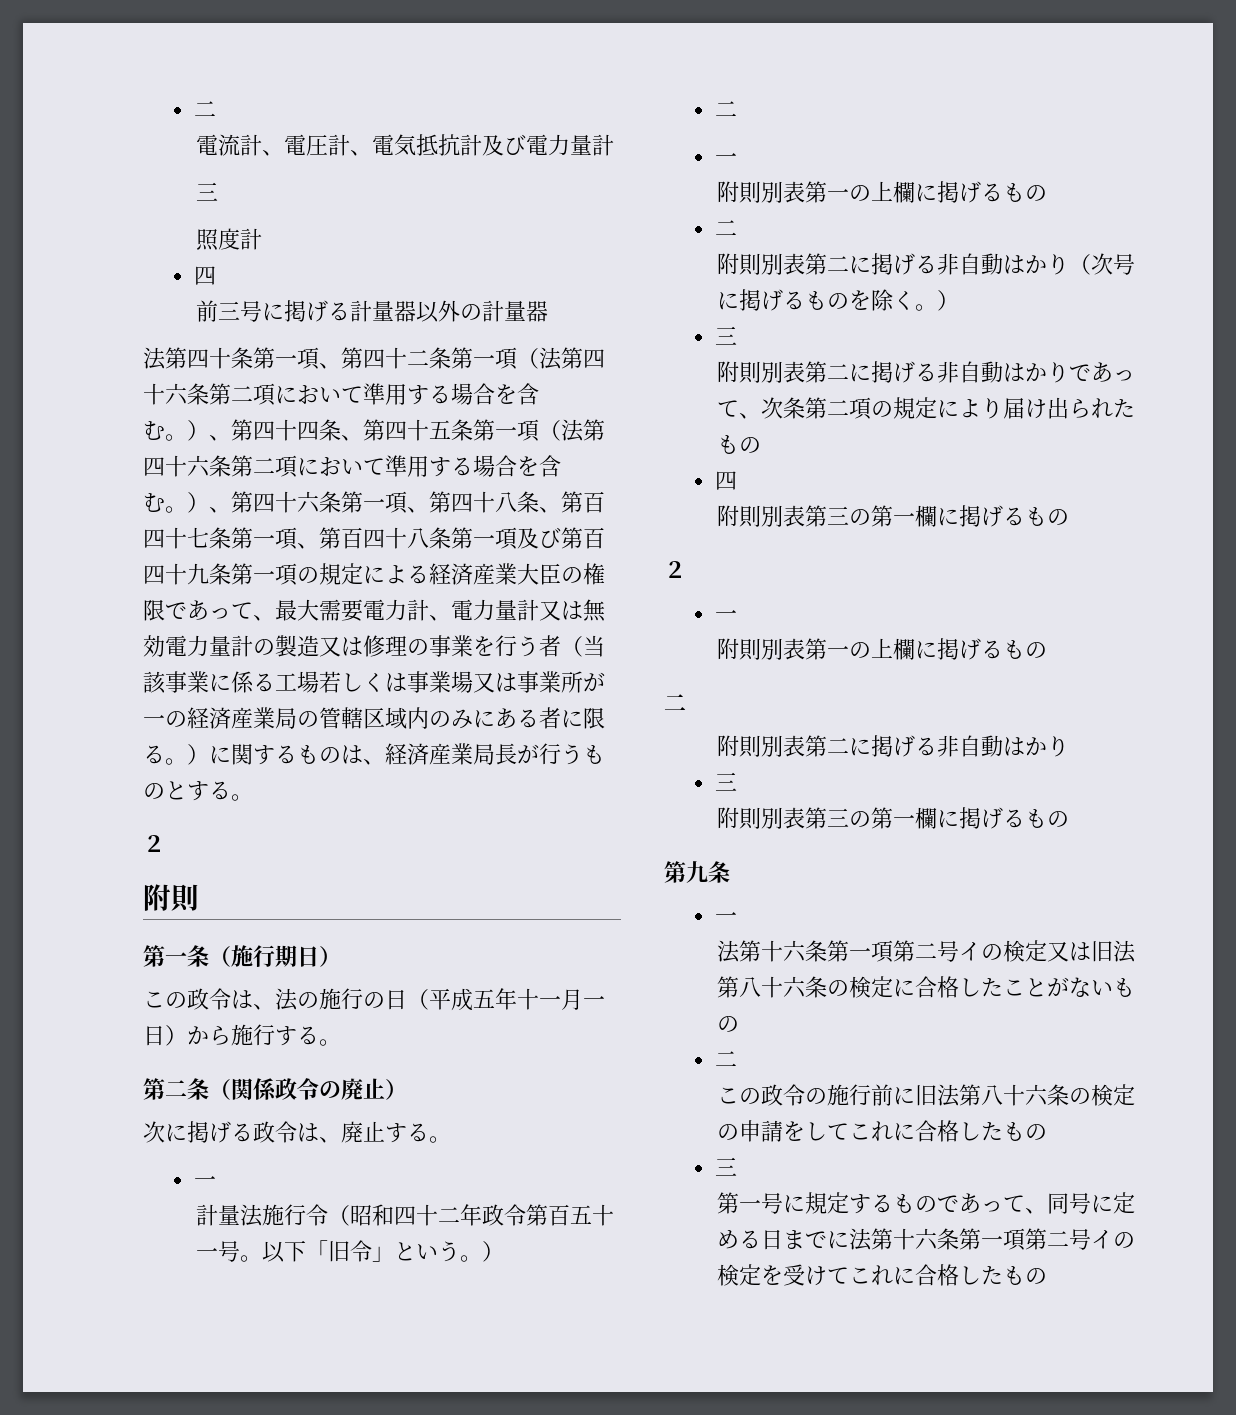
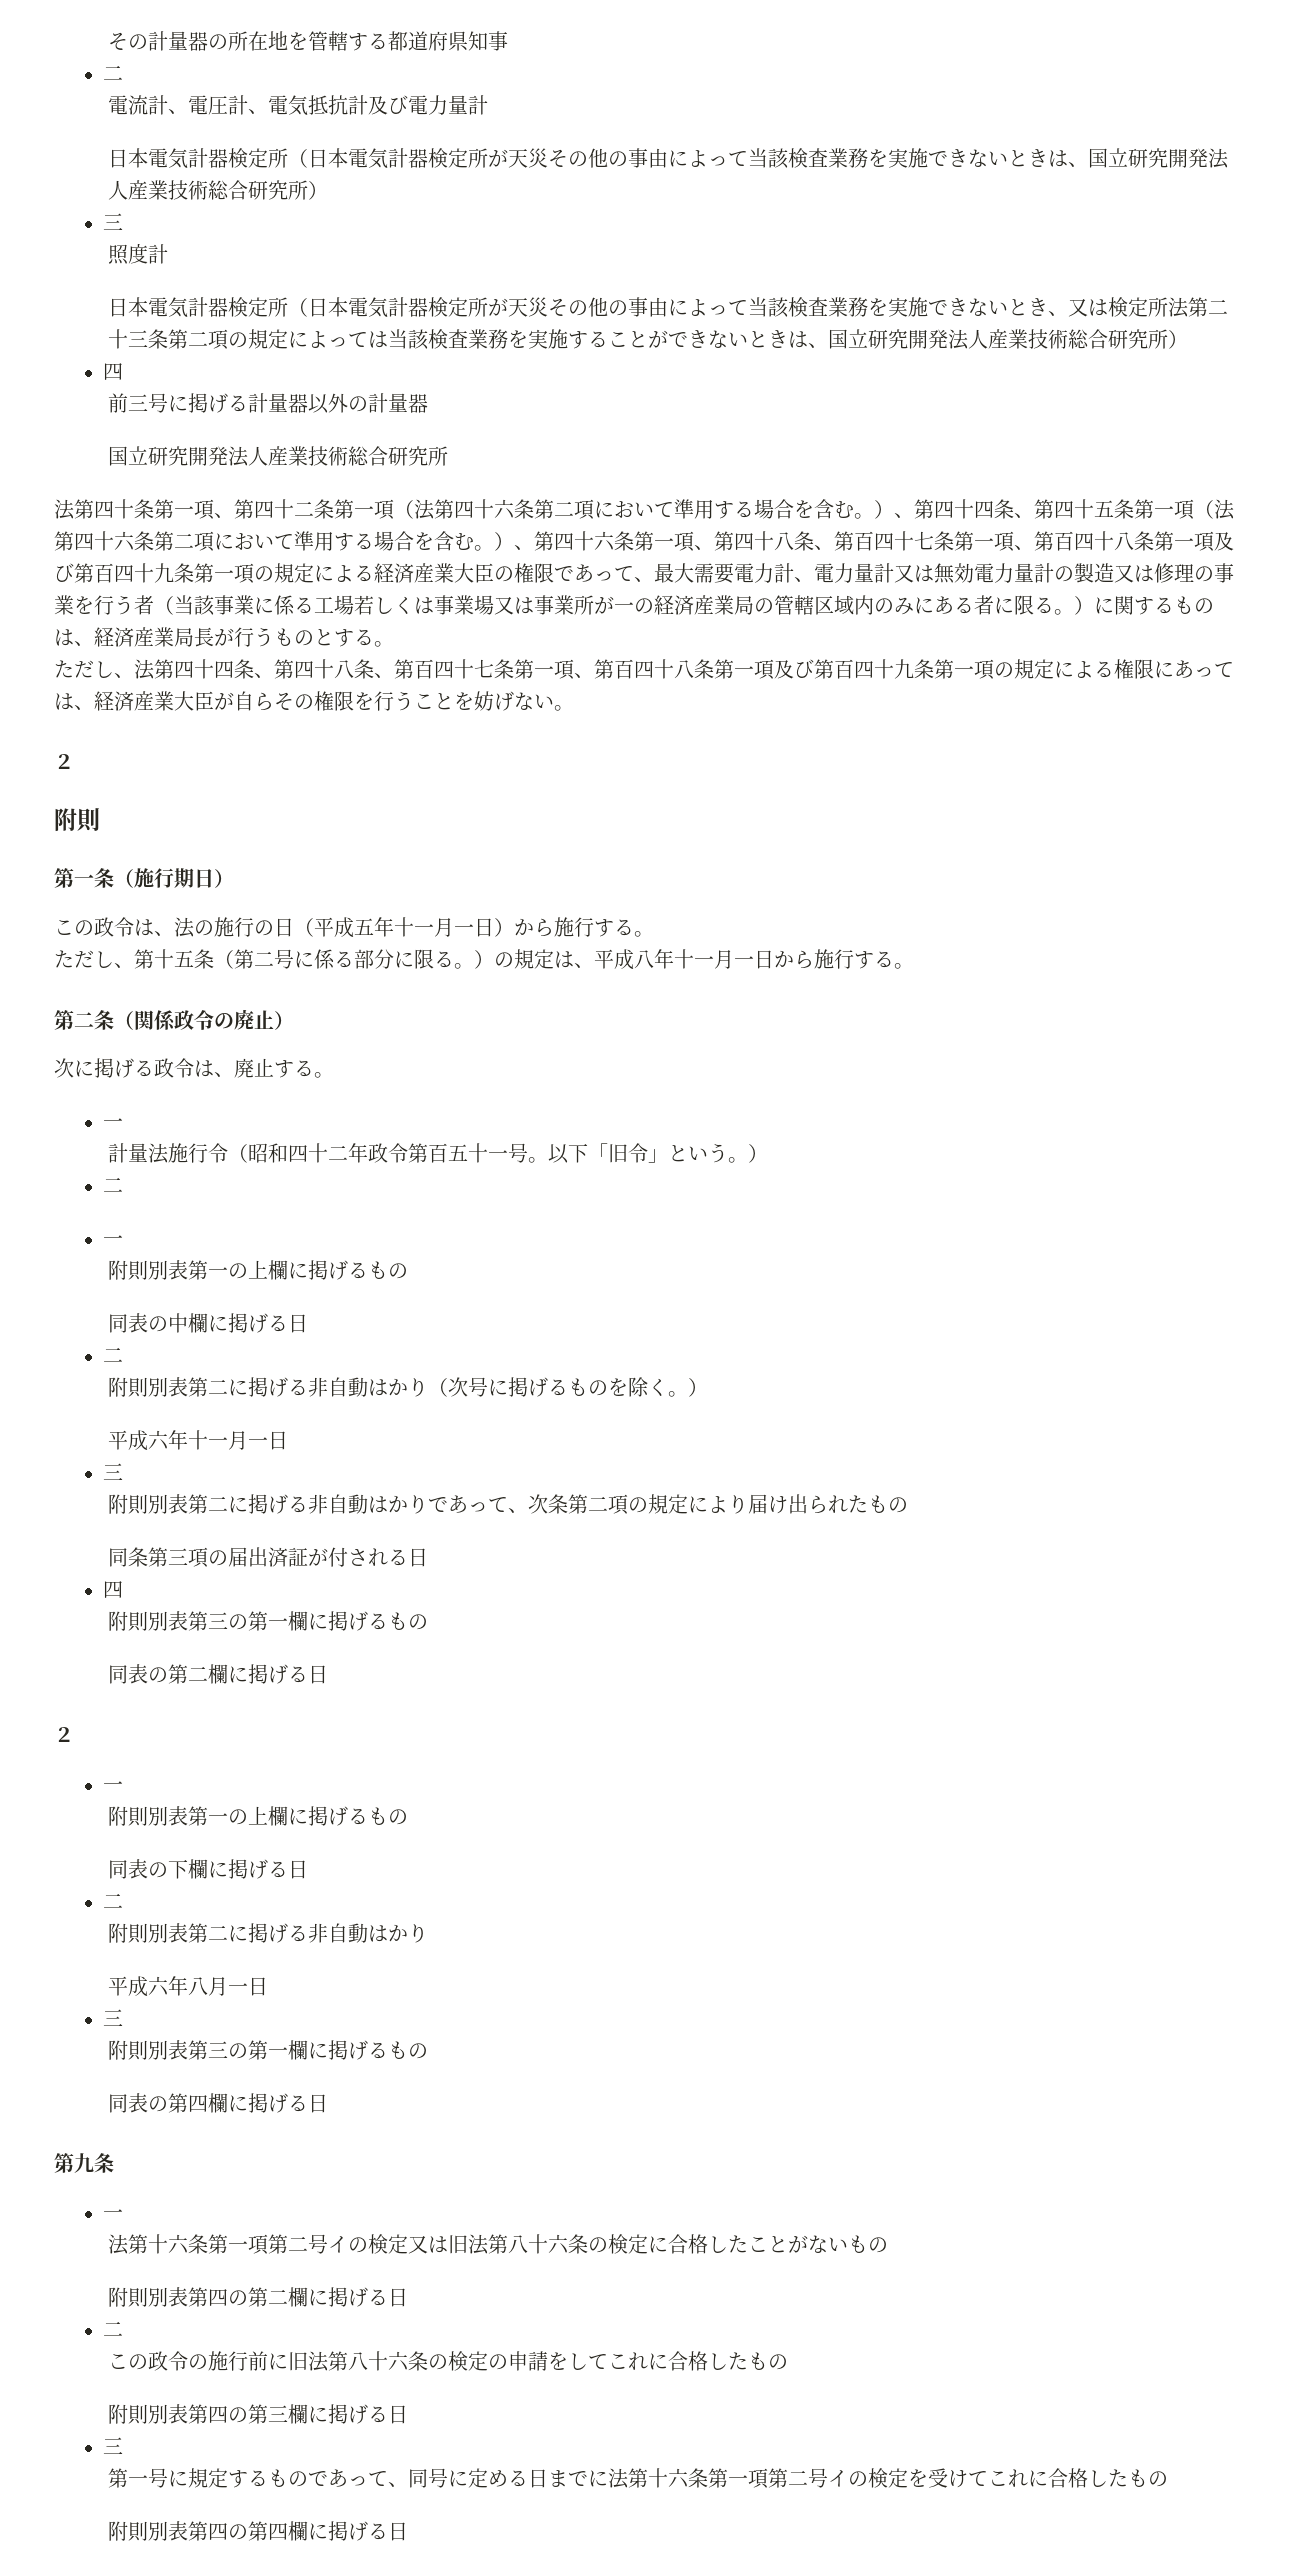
(193, 109) none -> [108,31,509,51] その計量器の所在地を管轄する都道府県知事 //
[195,182,218,201] [195,228,262,251] 三 // 照度計 -> [108,148,1230,169] [108,180,329,200] [103,213,124,230] [108,243,169,265] [108,297,1229,318] [108,329,1189,350] 日本電気計器検定所（日本電気計器検定所が天災その他の事由によって当該検査業務を実施できないときは、国立研究開発法人産業技術総合研究所） // 三 // 照度計 // 日本電気計器検定所（日本電気計器検定所が天災その他の事由によって当該検査業務を実施できないとき、又は検定所法第二十三条第二項の規定によっては当該検査業務を実施することができないときは、国立研究開発法人産業技術総合研究所）
(548, 311) none -> [108,446,449,467] // 国立研究開発法人産業技術総合研究所
(253, 797) none -> [54,659,1234,680] [54,691,574,711] // ただし、法第四十四条、第四十八条、第百四十七条第一項、第百四十八条第一項及び第百四十九条第一項の規定による権限にあっては、経済産業大臣が自らその権限を行うことを妨げない。
(341, 1042) none -> [54,949,914,970] // ただし、第十五条（第二号に係る部分に限る。）の規定は、平成八年十一月一日から施行する。
(1047, 193) none -> [108,1313,309,1333] // 同表の中欄に掲げる日
(959, 300) none -> [108,1430,289,1451] // 平成六年十一月一日
(761, 445) none -> [108,1547,429,1568] // 同条第三項の届出済証が付される日
(1069, 517) none -> [108,1664,329,1684] // 同表の第二欄に掲げる日
[664,694,686,711] [716,735,1069,757] // 二 // 附則別表第二に掲げる非自動はかり -> [108,1859,309,1879] [103,1893,124,1909] [108,1923,429,1944] [108,1976,269,1997] // 同表の下欄に掲げる日 // 二 // 附則別表第二に掲げる非自動はかり // 平成六年八月一日
(1069, 819) none -> [108,2093,329,2113] // 同表の第四欄に掲げる日
(739, 1024) none -> [108,2287,409,2308] // 附則別表第四の第二欄に掲げる日
(1047, 1132) none -> [108,2404,409,2425] // 附則別表第四の第三欄に掲げる日
(1047, 1276) none -> [108,2521,409,2542] // 附則別表第四の第四欄に掲げる日

